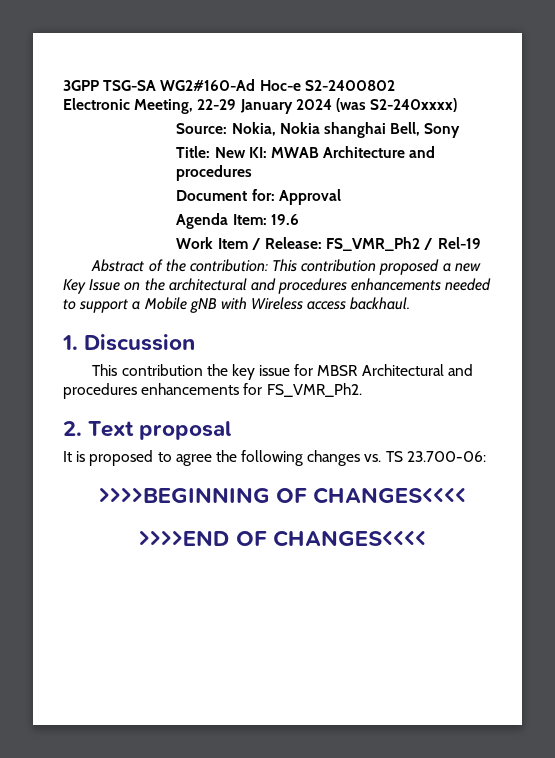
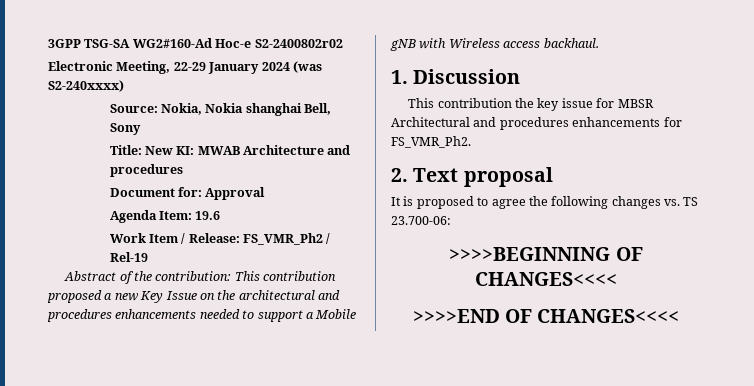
[304,80,395,91] S2-2400802 -> [254,39,343,48] S2-2400802r02

